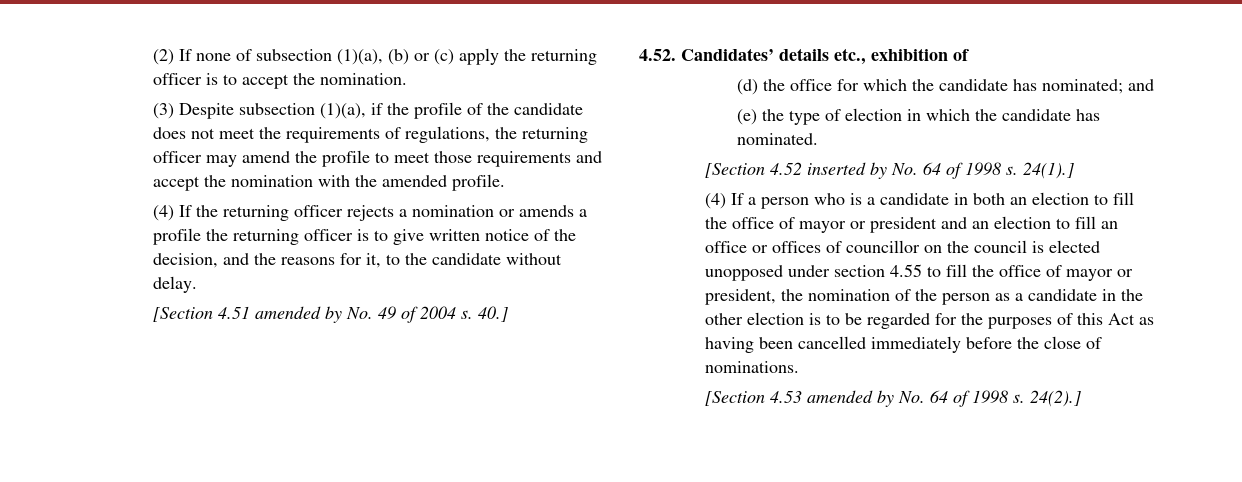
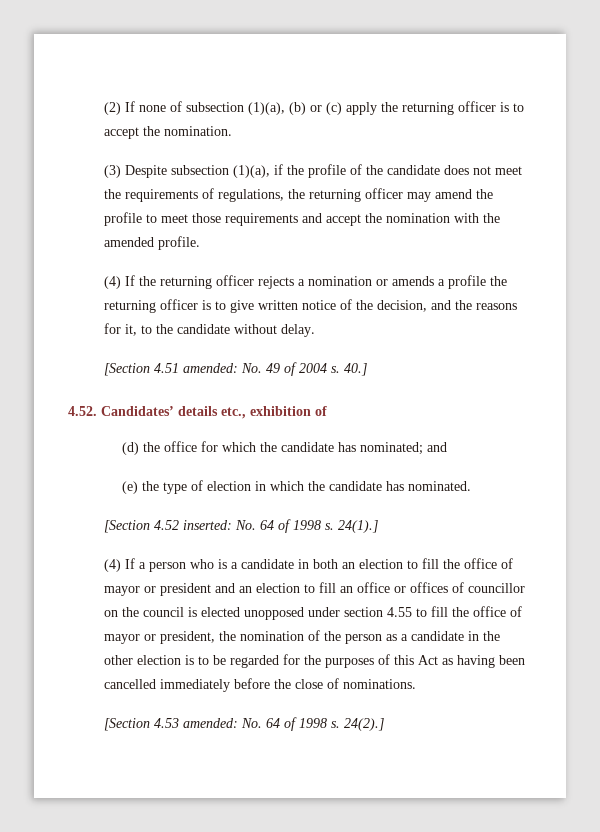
[254,306,342,323] amended by -> [183,363,239,373] amended:
[806,162,887,179] inserted by -> [183,520,233,530] inserted:
[806,390,894,407] amended by -> [183,718,239,728] amended:

